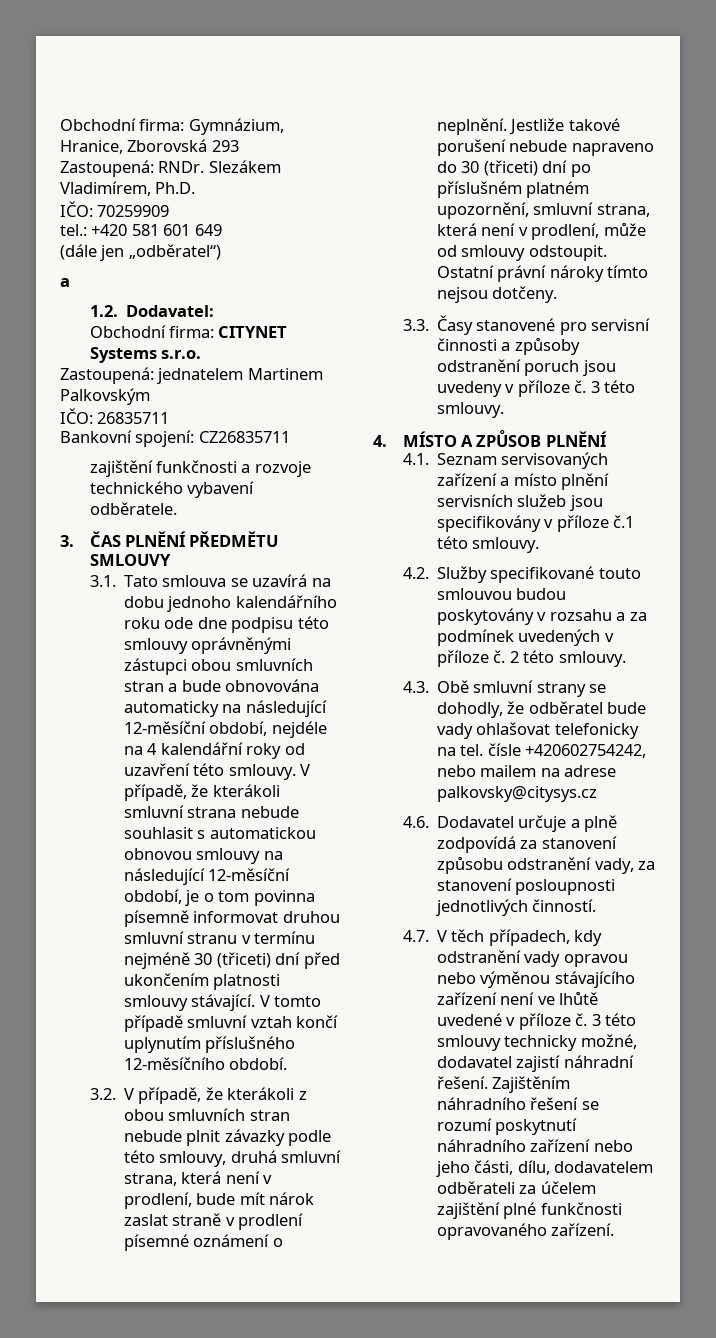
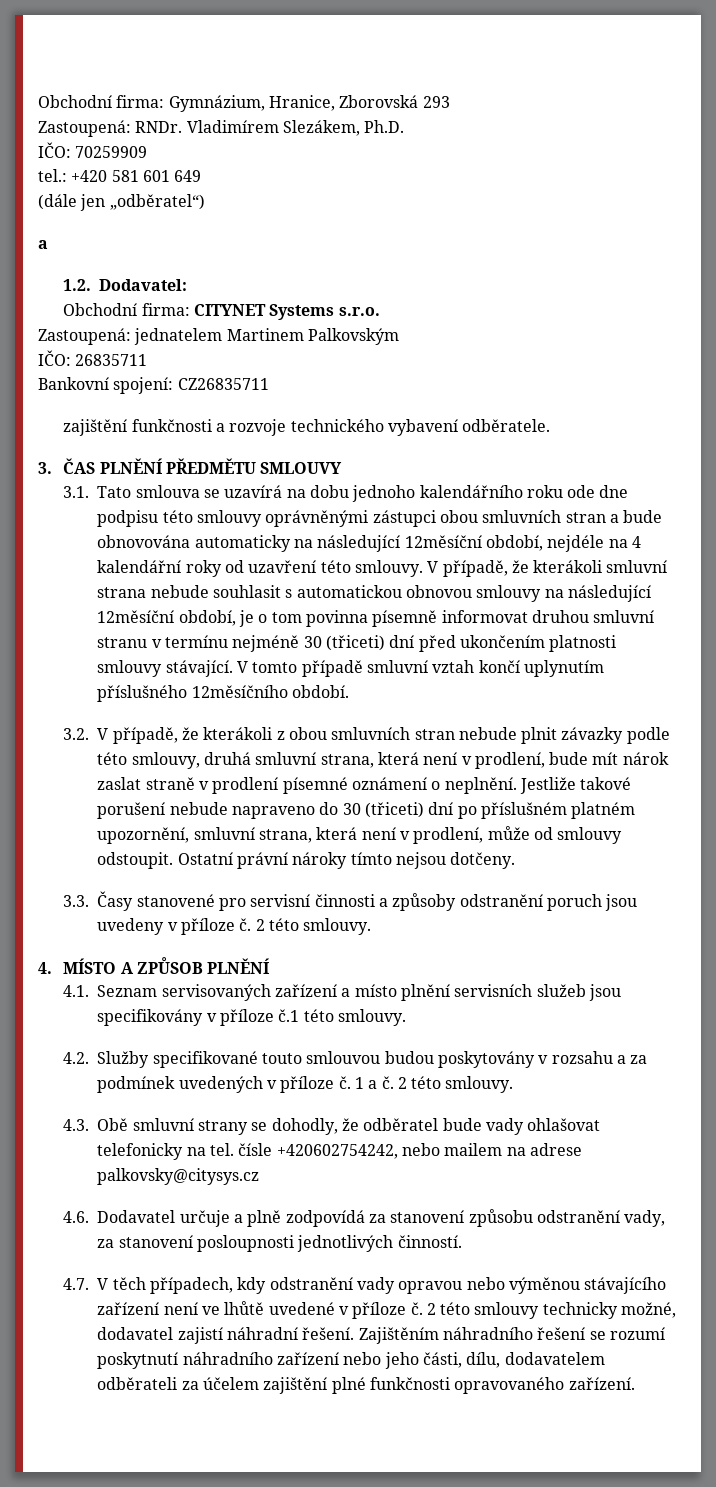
[208,160,281,173] [60,181,151,196] Slezákem Vladimírem, -> [186,120,360,136] Vladimírem Slezákem,
[123,721,206,734] 12-měsíční -> [404,535,482,548] 12měsíční
[208,868,291,881] 12-měsíční -> [97,610,175,623] 12měsíční
[123,1057,225,1070] 12-měsíčního -> [191,685,288,698] 12měsíčního
[590,381,600,393] 3 -> [255,919,265,931] 2
(506, 656) none -> [354,1076,394,1089] 1 a č.
[591,1014,601,1026] 3 -> [426,1303,436,1315] 2

